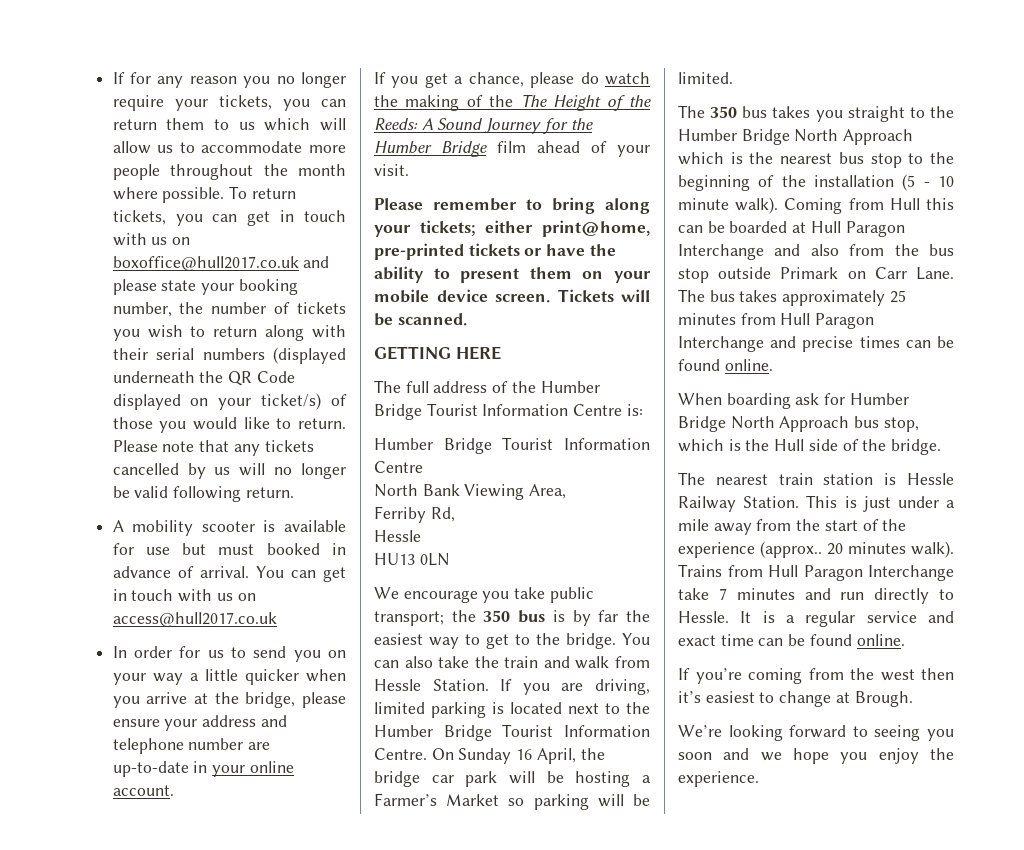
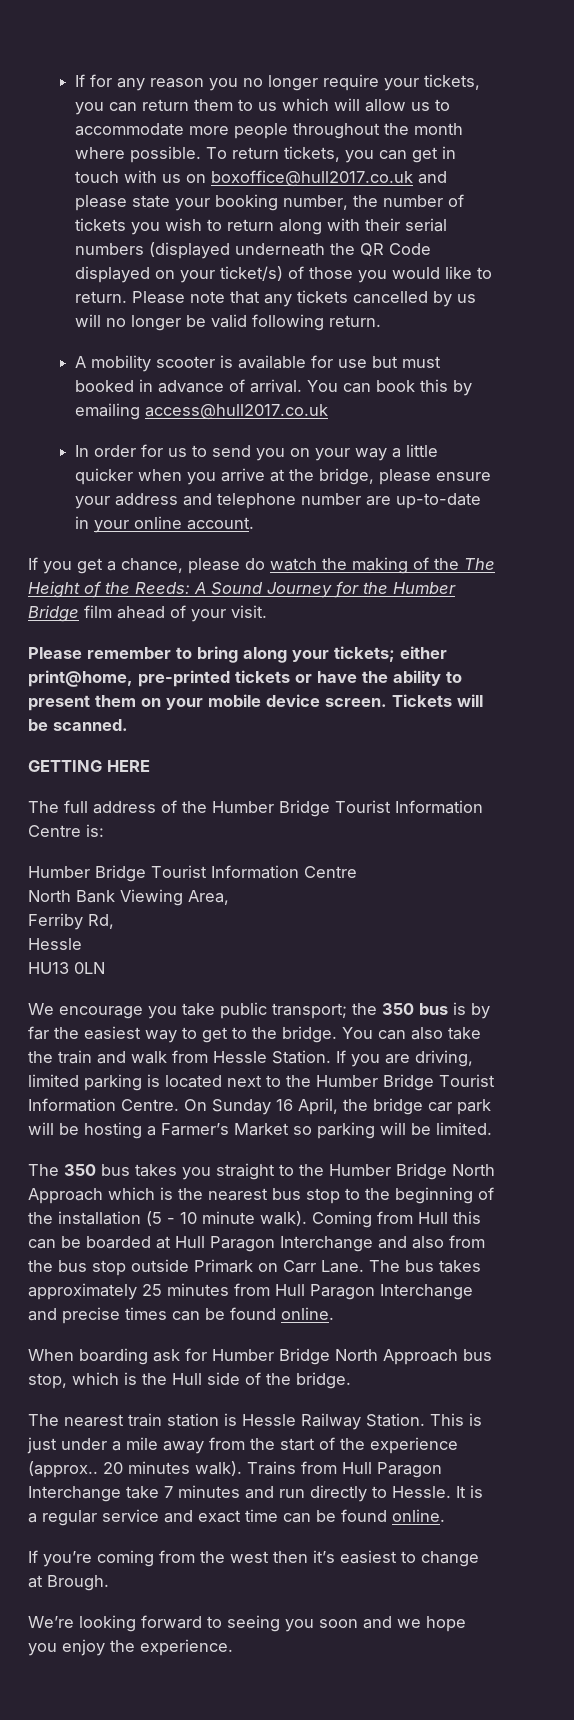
[323,567,346,582] [112,589,256,602] get in touch with us on -> [375,379,472,396] [74,403,140,420] book this by emailing

